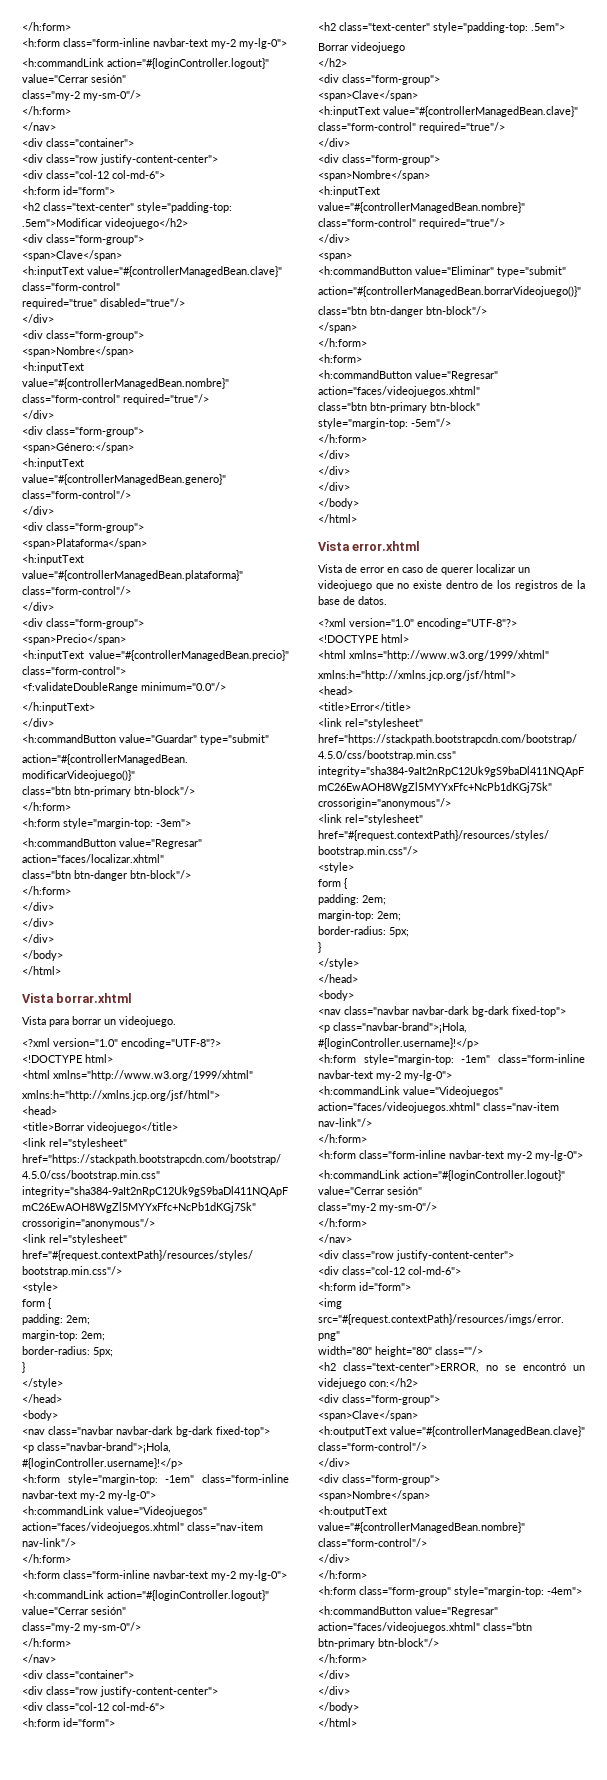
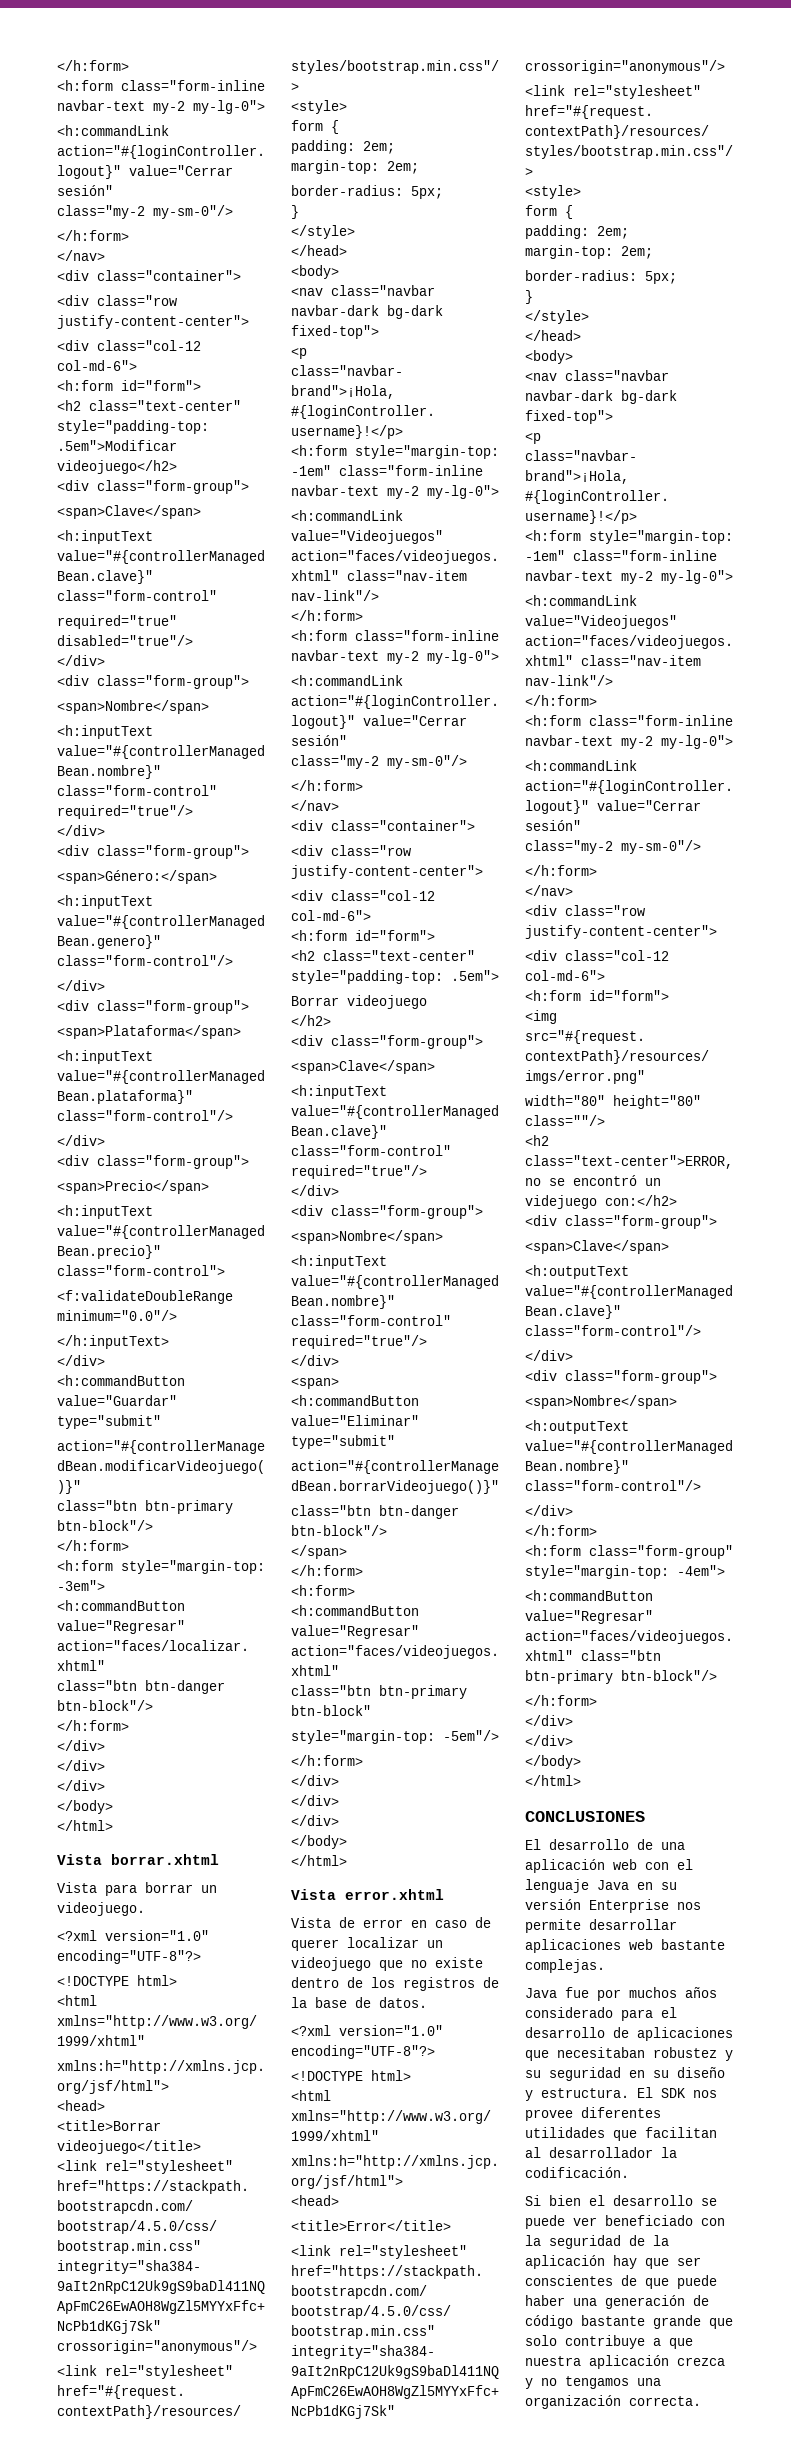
(357, 1722) none -> [525,1811,645,1822] [525,1839,685,1850] [525,1859,693,1873] [525,1879,677,1893] [525,1899,701,1913] [525,1919,677,1933] [525,1939,725,1953] [525,1959,605,1973] [525,1987,717,2001] [525,2007,677,2021] [525,2027,733,2041] [525,2047,733,2061] [525,2067,725,2081] [525,2087,717,2101] [525,2107,661,2121] [525,2127,717,2141] [525,2147,677,2158] [525,2167,629,2178] [525,2195,717,2206] [525,2215,725,2229] [525,2235,669,2249] [525,2255,701,2269] [525,2275,717,2289] [525,2295,709,2309] [525,2315,733,2329] [525,2335,693,2349] [525,2355,725,2369] [525,2376,661,2389] [525,2395,701,2409] // CONCLUSIONES // El desarrollo de una aplicación web con el lenguaje Java en su versión Enterprise nos permite desarrollar aplicaciones web bastante complejas. // Java fue por muchos años considerado para el desarrollo de aplicaciones que necesitaban robustez y su seguridad en su diseño y estructura. El SDK nos provee diferentes utilidades que facilitan al desarrollador la codificación. // Si bien el desarrollo se puede ver beneficiado con la seguridad de la aplicación hay que ser conscientes de que puede haber una generación de código bastante grande que solo contribuye a que nuestra aplicación crezca y no tengamos una organización correcta.

